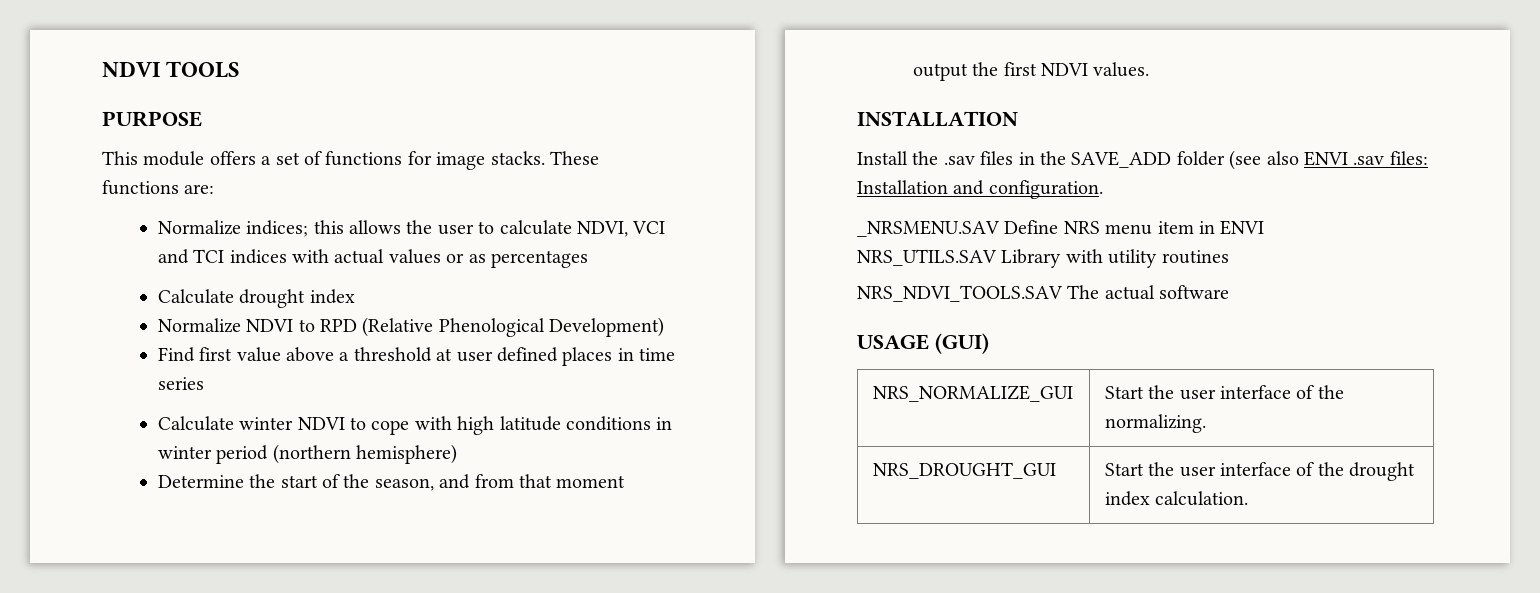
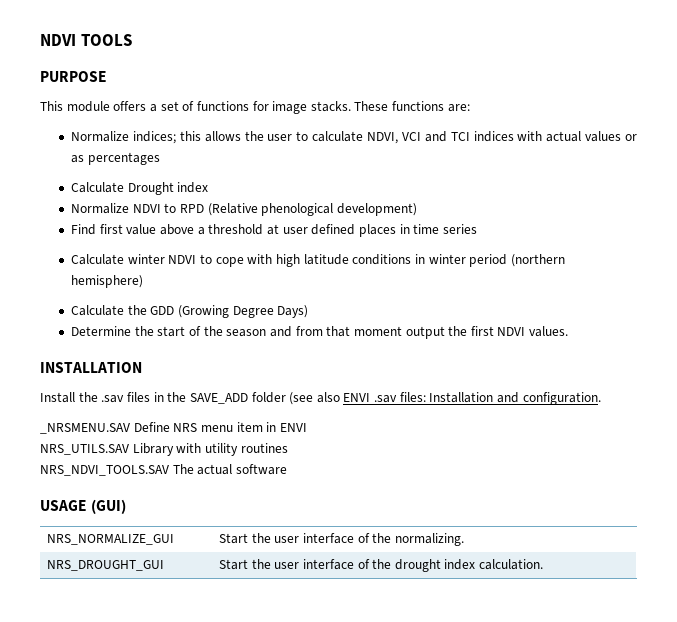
[239,289,306,308] drought -> [127,182,174,195] Drought
[438,317,665,337] Phenological Development) -> [261,203,417,216] phenological development)
(457, 454) none -> [71,305,309,318] // Calculate the GDD (Growing Degree Days)
[374,478,434,491] season, -> [226,329,267,337] season

